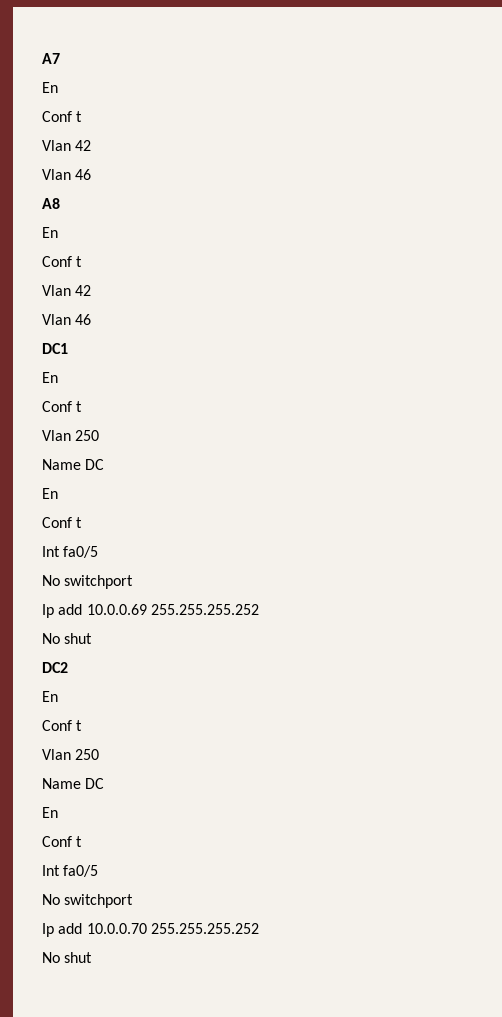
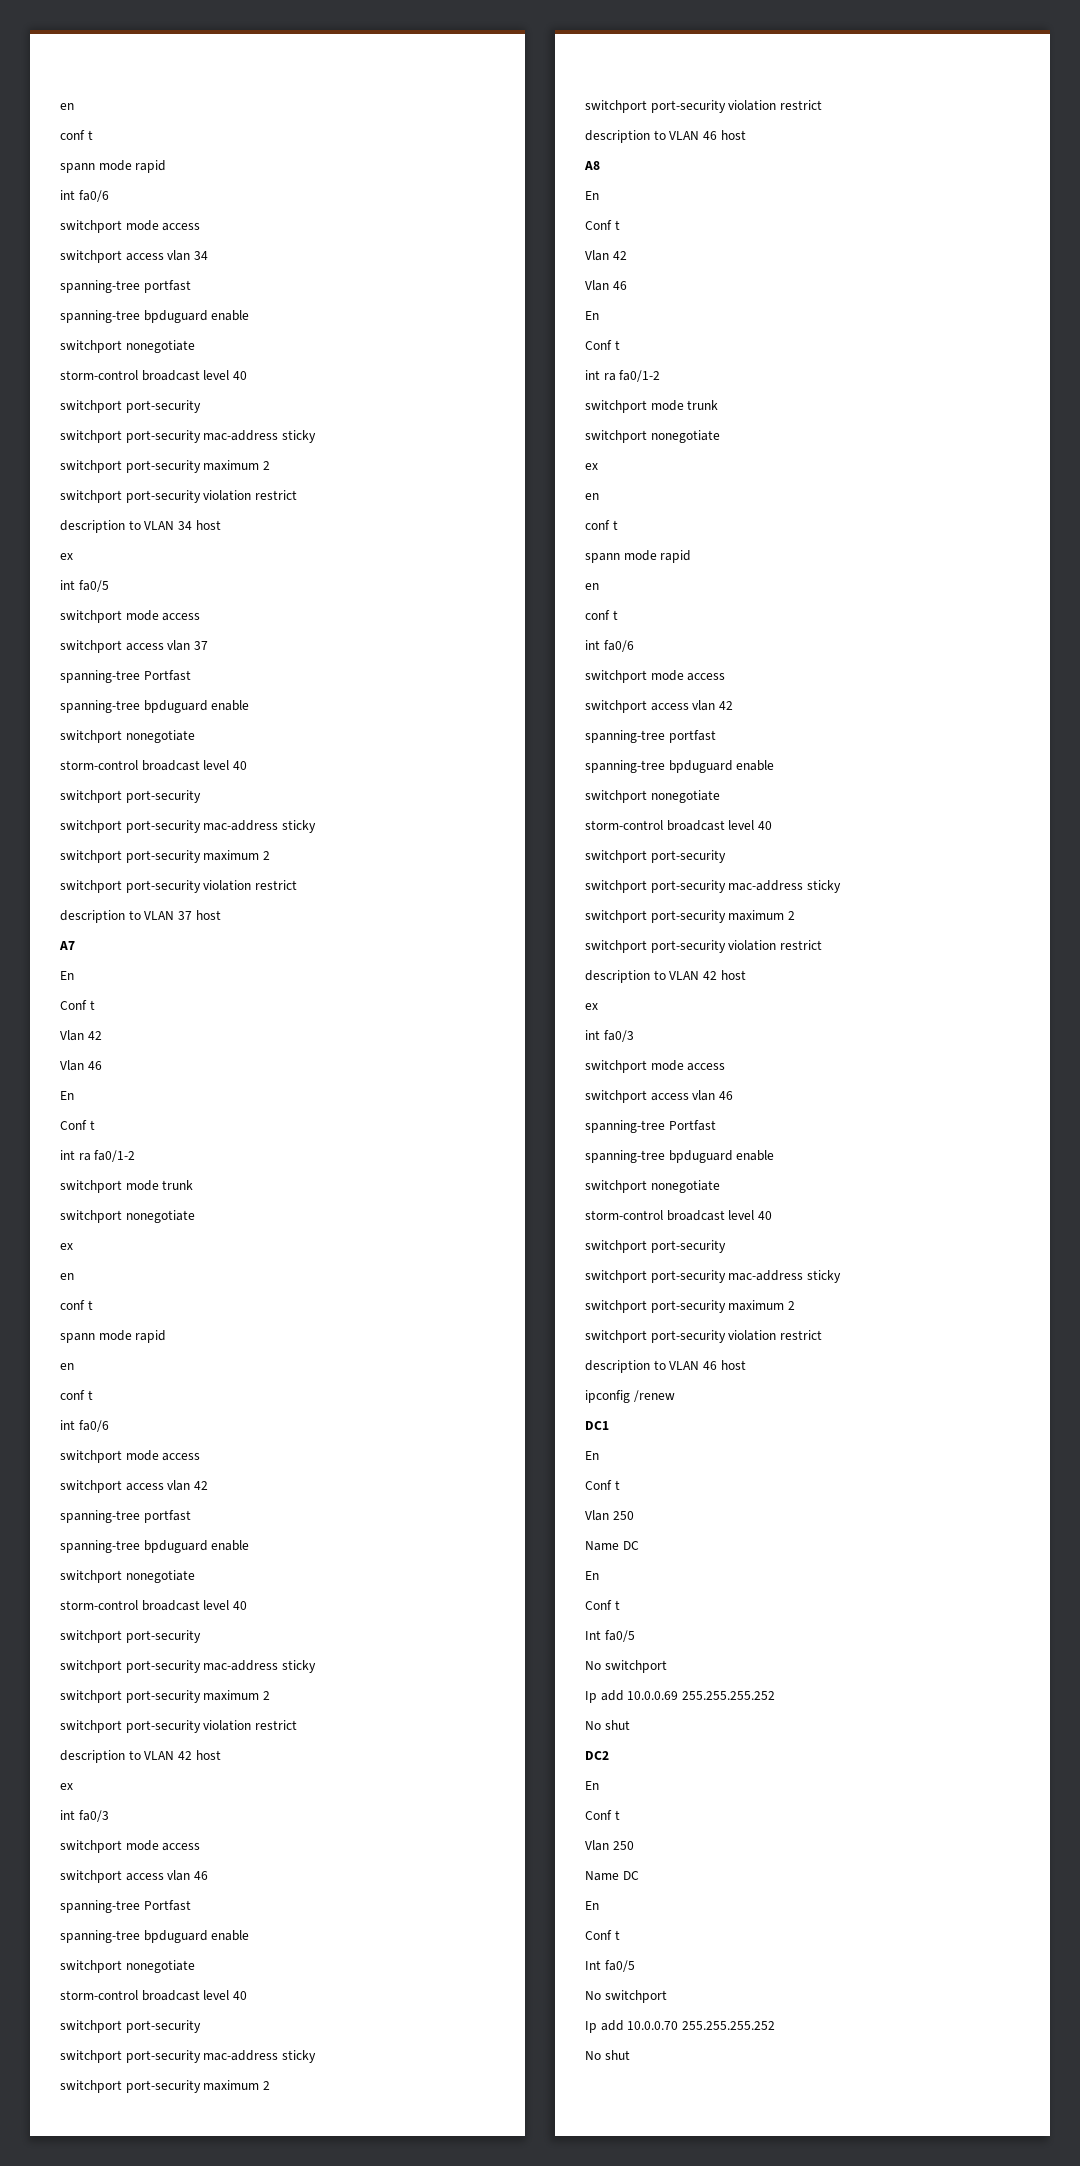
(42, 58) none -> [60,103,74,110] [60,130,93,140] [60,160,167,173] [60,190,109,202] [60,220,201,233] [60,250,208,263] [60,280,191,293] [60,310,250,323] [60,340,195,353] [60,370,247,381] [60,400,201,413] [60,430,316,443] [60,460,270,473] [60,490,297,503] [60,520,221,533] [60,553,73,560] [60,580,109,592] [60,610,201,623] [60,640,208,653] [60,670,191,683] [60,700,250,713] [60,730,195,743] [60,760,247,771] [60,790,201,803] [60,820,316,833] [60,850,270,863] [60,880,297,893] [60,910,221,923] en // conf t // spann mode rapid // int fa0/6 // switchport mode access // switchport access vlan 34 // spanning-tree portfast // spanning-tree bpduguard enable // switchport nonegotiate // storm-control broadcast level 40 // switchport port-security // switchport port-security mac-address sticky // switchport port-security maximum 2 // switchport port-security violation restrict // description to VLAN 34 host // ex // int fa0/5 // switchport mode access // switchport access vlan 37 // spanning-tree Portfast // spanning-tree bpduguard enable // switchport nonegotiate // storm-control broadcast level 40 // switchport port-security // switchport port-security mac-address sticky // switchport port-security maximum 2 // switchport port-security violation restrict // description to VLAN 37 host //
(92, 174) none -> [60,1091,74,1100] [60,1120,95,1130] [60,1150,136,1162] [60,1180,194,1193] [60,1210,195,1223] [60,1243,73,1250] [60,1273,74,1280] [60,1300,93,1310] [60,1330,167,1343] [60,1363,74,1370] [60,1390,93,1400] [60,1420,109,1432] [60,1450,201,1463] [60,1480,208,1493] [60,1510,191,1523] [60,1540,250,1553] [60,1570,195,1583] [60,1600,247,1611] [60,1630,201,1643] [60,1660,316,1673] [60,1690,270,1703] [60,1720,297,1733] [60,1750,221,1763] [60,1783,73,1790] [60,1810,109,1822] [60,1840,201,1853] [60,1870,208,1883] [60,1900,191,1913] [60,1930,250,1943] [60,1960,195,1973] [60,1990,247,2001] [60,2020,201,2033] [60,2050,316,2063] [60,2080,270,2093] [585,100,822,113] [585,130,746,143] // En // Conf t // int ra fa0/1-2 // switchport mode trunk // switchport nonegotiate // ex // en // conf t // spann mode rapid // en // conf t // int fa0/6 // switchport mode access // switchport access vlan 42 // spanning-tree portfast // spanning-tree bpduguard enable // switchport nonegotiate // storm-control broadcast level 40 // switchport port-security // switchport port-security mac-address sticky // switchport port-security maximum 2 // switchport port-security violation restrict // description to VLAN 42 host // ex // int fa0/3 // switchport mode access // switchport access vlan 46 // spanning-tree Portfast // spanning-tree bpduguard enable // switchport nonegotiate // storm-control broadcast level 40 // switchport port-security // switchport port-security mac-address sticky // switchport port-security maximum 2 // switchport port-security violation restrict // description to VLAN 46 host
(92, 319) none -> [585,311,599,320] [585,340,620,350] [585,370,661,382] [585,400,719,413] [585,430,720,443] [585,463,598,470] [585,493,599,500] [585,520,618,530] [585,550,692,563] [585,583,599,590] [585,610,618,620] [585,640,634,652] [585,670,726,683] [585,700,733,713] [585,730,716,743] [585,760,775,773] [585,790,720,803] [585,820,772,831] [585,850,726,863] [585,880,841,893] [585,910,795,923] [585,940,822,953] [585,970,746,983] [585,1003,598,1010] [585,1030,634,1042] [585,1060,726,1073] [585,1090,733,1103] [585,1120,716,1133] [585,1150,775,1163] [585,1180,720,1193] [585,1210,772,1221] [585,1240,726,1253] [585,1270,841,1283] [585,1300,795,1313] [585,1330,822,1343] [585,1360,746,1373] [585,1390,675,1403] // En // Conf t // int ra fa0/1-2 // switchport mode trunk // switchport nonegotiate // ex // en // conf t // spann mode rapid // en // conf t // int fa0/6 // switchport mode access // switchport access vlan 42 // spanning-tree portfast // spanning-tree bpduguard enable // switchport nonegotiate // storm-control broadcast level 40 // switchport port-security // switchport port-security mac-address sticky // switchport port-security maximum 2 // switchport port-security violation restrict // description to VLAN 42 host // ex // int fa0/3 // switchport mode access // switchport access vlan 46 // spanning-tree Portfast // spanning-tree bpduguard enable // switchport nonegotiate // storm-control broadcast level 40 // switchport port-security // switchport port-security mac-address sticky // switchport port-security maximum 2 // switchport port-security violation restrict // description to VLAN 46 host // ipconfig /renew

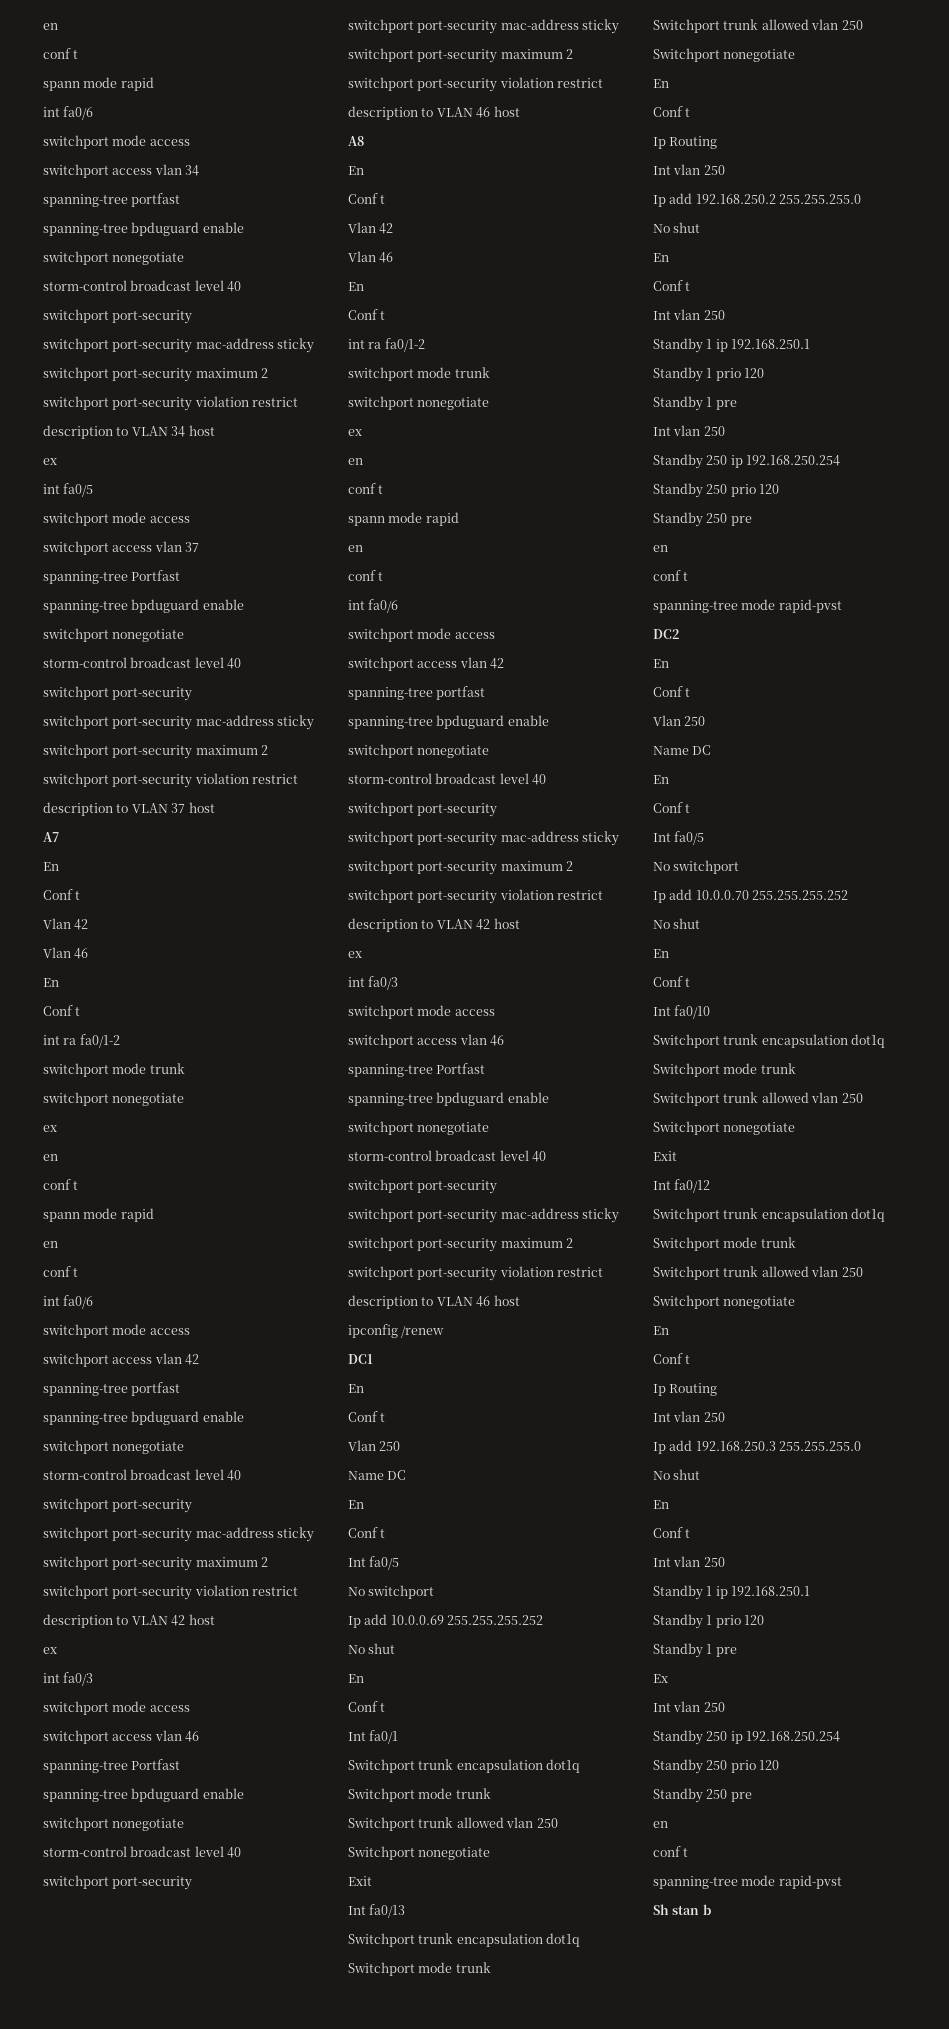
(630, 1725) none -> [348,1674,364,1683] [348,1701,386,1712] [348,1730,399,1744] [348,1759,581,1773] [348,1788,491,1802] [348,1817,558,1831] [348,1846,491,1860] [348,1876,372,1886] [348,1904,406,1918] [348,1933,581,1947] [348,1962,491,1976] [653,19,863,33] [653,48,796,62] [653,79,669,88] [653,106,691,117] [653,136,718,149] [653,164,725,175] [653,193,862,207] [653,222,701,233] [653,253,669,262] [653,280,691,291] [653,309,725,320] [653,338,811,353] [653,367,765,382] [653,396,737,411] [653,425,725,436] [653,454,841,469] [653,483,780,498] [653,512,752,527] [653,545,668,552] [653,570,689,581] [653,599,842,613] // En // Conf t // Int fa0/1 // Switchport trunk encapsulation dot1q // Switchport mode trunk // Switchport trunk allowed vlan 250 // Switchport nonegotiate // Exit // Int fa0/13 // Switchport trunk encapsulation dot1q // Switchport mode trunk // Switchport trunk allowed vlan 250 // Switchport nonegotiate // En // Conf t // Ip Routing // Int vlan 250 // Ip add 192.168.250.2 255.255.255.0 // No shut // En // Conf t // Int vlan 250 // Standby 1 ip 192.168.250.1 // Standby 1 prio 120 // Standby 1 pre // Int vlan 250 // Standby 250 ip 192.168.250.254 // Standby 250 prio 120 // Standby 250 pre // en // conf t // spanning-tree mode rapid-pvst
(630, 2055) none -> [653,949,669,958] [653,976,691,987] [653,1005,711,1019] [653,1034,886,1048] [653,1063,796,1077] [653,1092,863,1106] [653,1121,796,1135] [653,1151,677,1161] [653,1179,711,1193] [653,1208,886,1222] [653,1237,796,1251] [653,1266,863,1280] [653,1295,796,1309] [653,1326,669,1335] [653,1353,691,1364] [653,1383,718,1396] [653,1411,725,1422] [653,1440,862,1454] [653,1469,701,1480] [653,1500,669,1509] [653,1527,691,1538] [653,1556,725,1567] [653,1585,811,1600] [653,1614,765,1629] [653,1643,737,1658] [653,1674,668,1683] [653,1701,725,1712] [653,1730,841,1745] [653,1759,780,1774] [653,1788,752,1803] [653,1821,668,1828] [653,1846,689,1857] [653,1875,842,1889] [653,1904,711,1915] // En // Conf t // Int fa0/10 // Switchport trunk encapsulation dot1q // Switchport mode trunk // Switchport trunk allowed vlan 250 // Switchport nonegotiate // Exit // Int fa0/12 // Switchport trunk encapsulation dot1q // Switchport mode trunk // Switchport trunk allowed vlan 250 // Switchport nonegotiate // En // Conf t // Ip Routing // Int vlan 250 // Ip add 192.168.250.3 255.255.255.0 // No shut // En // Conf t // Int vlan 250 // Standby 1 ip 192.168.250.1 // Standby 1 prio 120 // Standby 1 pre // Ex // Int vlan 250 // Standby 250 ip 192.168.250.254 // Standby 250 prio 120 // Standby 250 pre // en // conf t // spanning-tree mode rapid-pvst // Sh stan b

